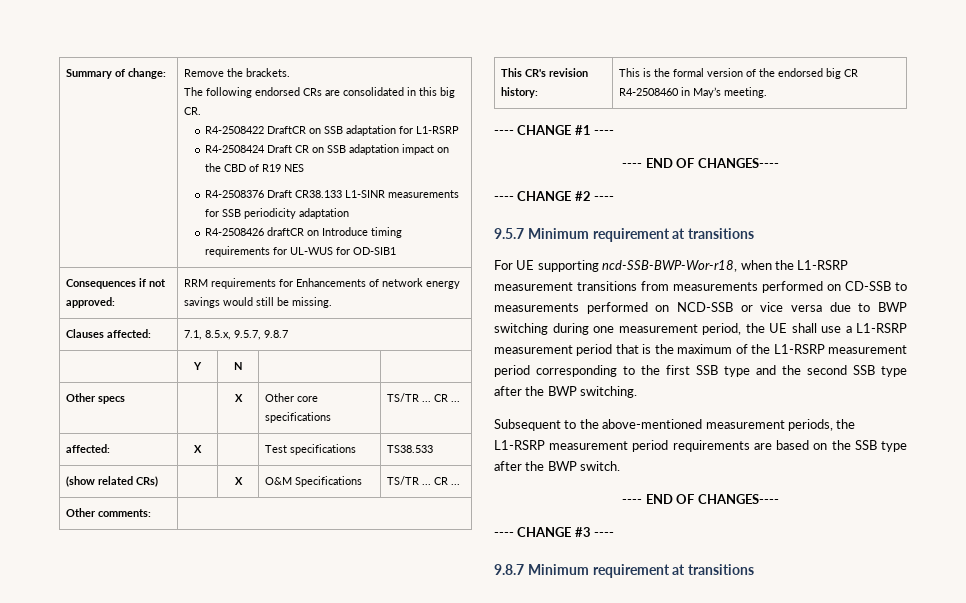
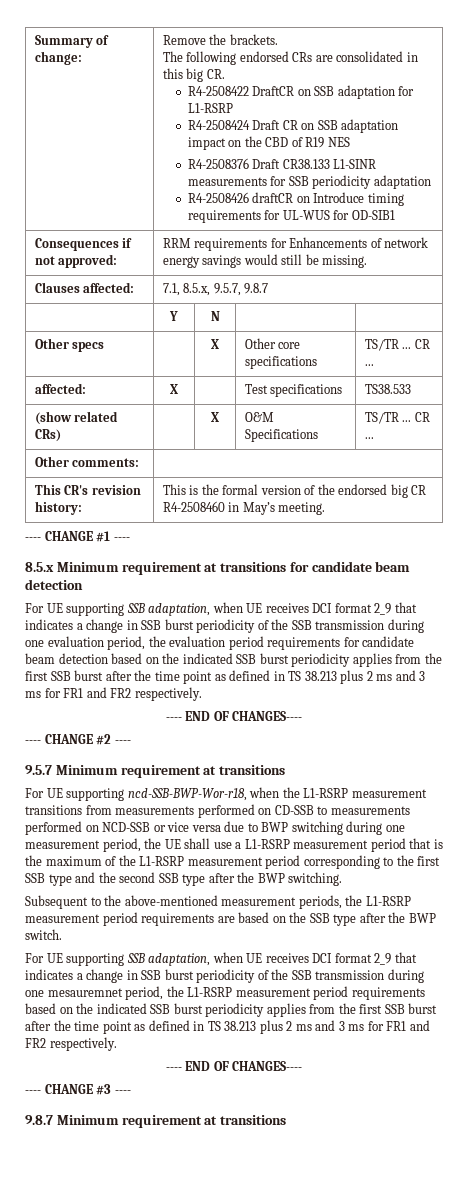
(615, 132) none -> [25,561,411,575] [25,579,83,590] [25,602,417,616] [25,619,424,633] [25,636,415,650] [25,653,442,667] [25,670,426,684] [25,687,202,701] // 8.5.x Minimum requirement at transitions for candidate beam detection // For UE supporting SSB adaptation, when UE receives DCI format 2_9 that indicates a change in SSB burst periodicity of the SSB transmission during one evaluation period, the evaluation period requirements for candidate beam detection based on the indicated SSB burst periodicity applies from the first SSB burst after the time point as defined in TS 38.213 plus 2 ms and 3 ms for FR1 and FR2 respectively.
(621, 466) none -> [25,952,417,966] [25,969,424,983] [25,986,425,1000] [25,1003,438,1017] [25,1020,430,1034] [25,1037,117,1051] // For UE supporting SSB adaptation, when UE receives DCI format 2_9 that indicates a change in SSB burst periodicity of the SSB transmission during one mesauremnet period, the L1-RSRP measurement period requirements based on the indicated SSB burst periodicity applies from the first SSB burst after the time point as defined in TS 38.213 plus 2 ms and 3 ms for FR1 and FR2 respectively.

